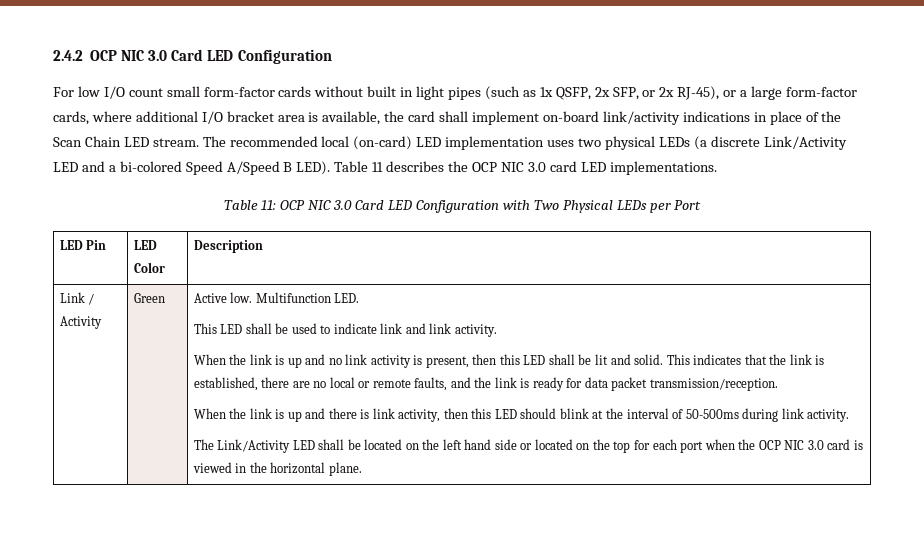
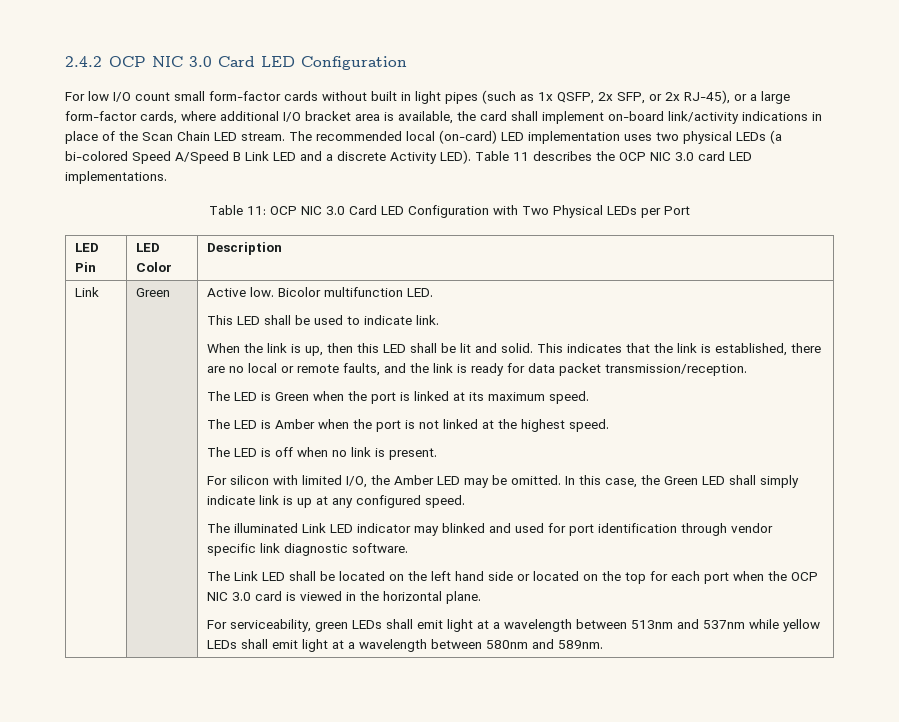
[710,136,847,150] [53,161,293,175] discrete Link/Activity LED and a bi-colored Speed A/Speed B -> [65,151,437,164] bi-colored Speed A/Speed B Link LED and a discrete Activity
[88,293,95,305] [59,316,102,329] / Activity -> (100, 292) none
[255,292,331,303] Multifunction -> [278,287,404,297] Bicolor multifunction
[380,323,497,337] [193,354,469,368] link and link activity. // When the link is up and no link activity is present, -> [416,315,440,325] [207,343,324,356] link. // When the link is up,
[193,408,850,422] [193,439,291,453] When the link is up and there is link activity, then this LED should blink at the interval of 50-500ms during link activity. // The Link/Activity -> [207,391,590,404] [207,419,610,432] [207,447,438,460] [207,475,800,488] [207,495,466,508] [207,523,774,536] [207,543,409,556] [207,571,259,581] The LED is Green when the port is linked at its maximum speed. // The LED is Amber when the port is not linked at the highest speed. // The LED is off when no link is present. // For silicon with limited I/O, the Amber LED may be omitted. In this case, the Green LED shall simply indicate link is up at any configured speed. // The illuminated Link LED indicator may blinked and used for port identification through vendor specific link diagnostic software. // The Link
(362, 469) none -> [207,619,821,632] [207,639,604,652] // For serviceability, green LEDs shall emit light at a wavelength between 513nm and 537nm while yellow LEDs shall emit light at a wavelength between 580nm and 589nm.

